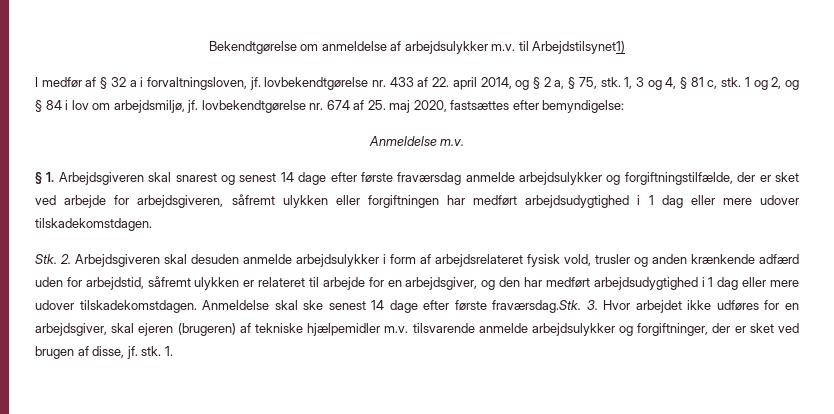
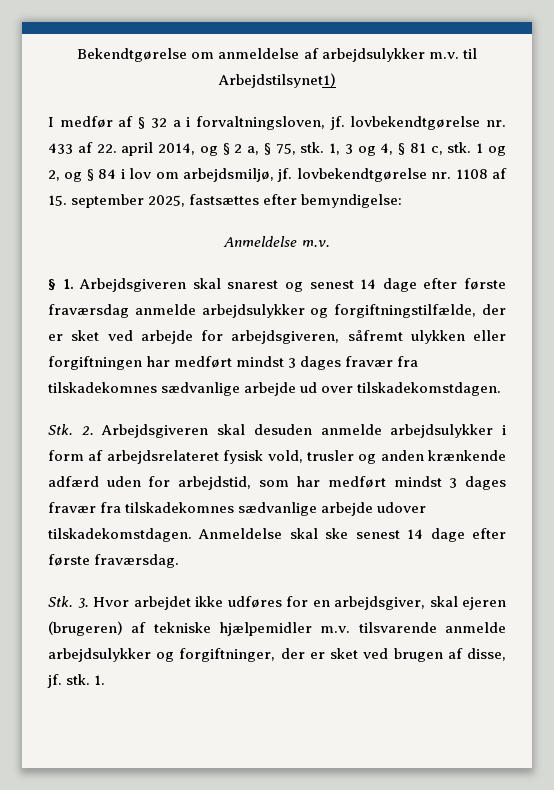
[326,100,447,113] 674 af 25. maj 2020, -> [455,168,508,179] [48,194,186,208] 1108 af 15. september 2025,
[525,195,799,208] arbejdsudygtighed i 1 dag eller mere udover -> [236,356,419,370] [48,382,354,396] mindst 3 dages fravær fra tilskadekomnes sædvanlige arbejde ud over
[147,276,799,290] såfremt ulykken er relateret til arbejde for en arbejdsgiver, og den har medført arbejdsudygtighed i 1 dag eller mere -> [258,476,507,490] [48,502,374,516] som har medført mindst 3 dages fravær fra tilskadekomnes sædvanlige arbejde
[492,300,582,313] fraværsdag.Stk. -> [94,554,180,568] [48,596,73,607] fraværsdag. // Stk.

